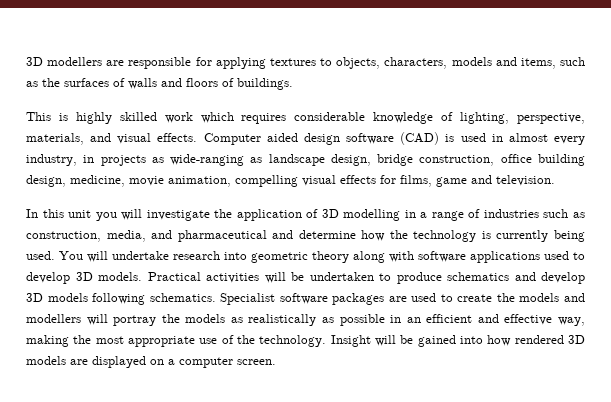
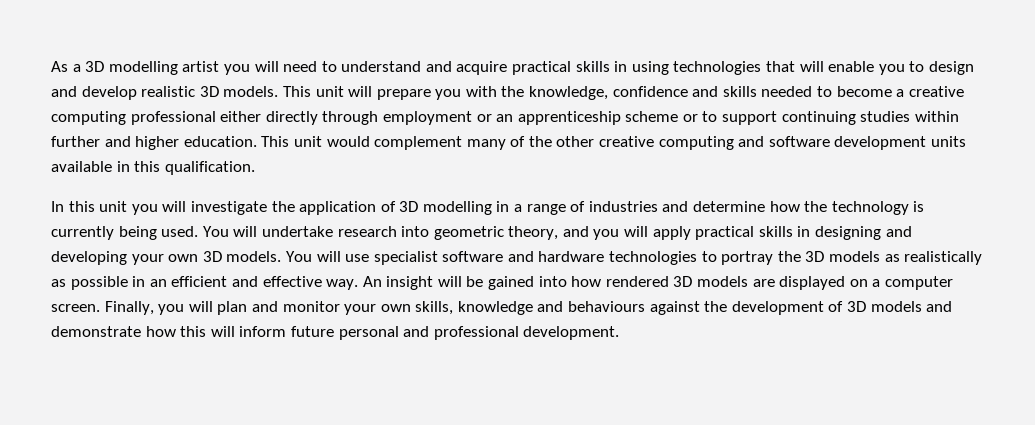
[26,57,585,69] [26,78,293,90] [26,112,586,124] [26,132,585,145] [26,154,585,166] [26,175,555,187] 3D modellers are responsible for applying textures to objects, characters, models and items, such as the surfaces of walls and floors of buildings. // This is highly skilled work which requires considerable knowledge of lighting, perspective, materials, and visual effects. Computer aided design software (CAD) is used in almost every industry, in projects as wide-ranging as landscape design, bridge construction, office building design, medicine, movie animation, compelling visual effects for films, game and television. -> [51,61,974,75] [51,86,964,100] [51,111,959,125] [51,136,967,150] [51,161,255,175] As a 3D modelling artist you will need to understand and acquire practical skills in using technologies that will enable you to design and develop realistic 3D models. This unit will prepare you with the knowledge, confidence and skills needed to become a creative computing professional either directly through employment or an apprenticeship scheme or to support continuing studies within further and higher education. This unit would complement many of the other creative computing and software development units available in this qualification.
[543,209,585,218] [26,230,267,242] such as construction, media, and pharmaceutical -> (658, 206) none
[312,251,585,263] [26,272,585,284] [26,293,586,305] [26,314,108,325] theory along with software applications used to develop 3D models. Practical activities will be undertaken to produce schematics and develop 3D models following schematics. Specialist software packages are used to create the models and modellers will -> [508,226,912,240] [51,251,717,265] theory, and you will apply practical skills in designing and developing your own 3D models. You will use specialist software and hardware technologies to
(180, 318) none -> [805,251,825,262] 3D
[557,317,585,326] [26,335,371,347] way, making the most appropriate use of the technology. Insight -> [326,276,434,290] way. An insight
(276, 362) none -> [104,301,953,315] [51,326,620,340] Finally, you will plan and monitor your own skills, knowledge and behaviours against the development of 3D models and demonstrate how this will inform future personal and professional development.

